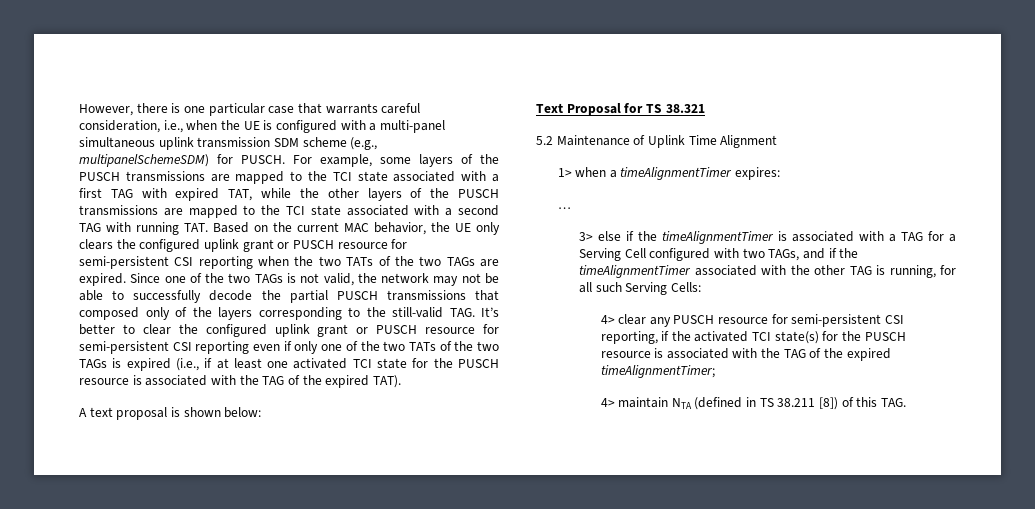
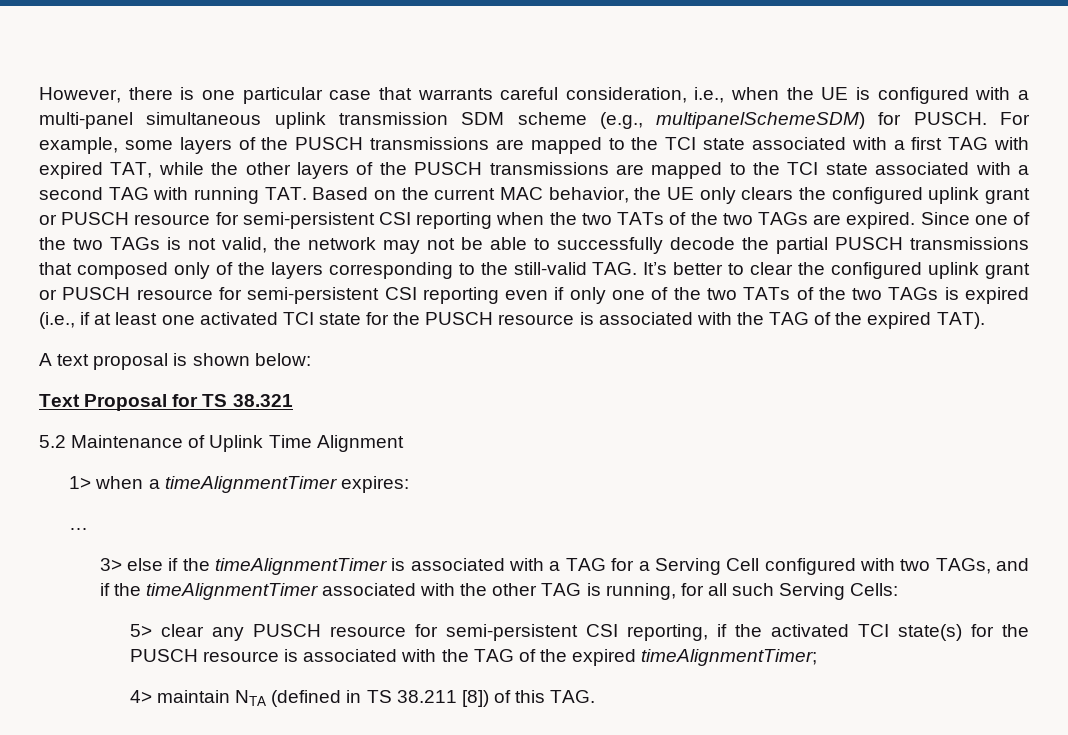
[600,315,615,324] 4> -> [129,624,152,637] 5>

